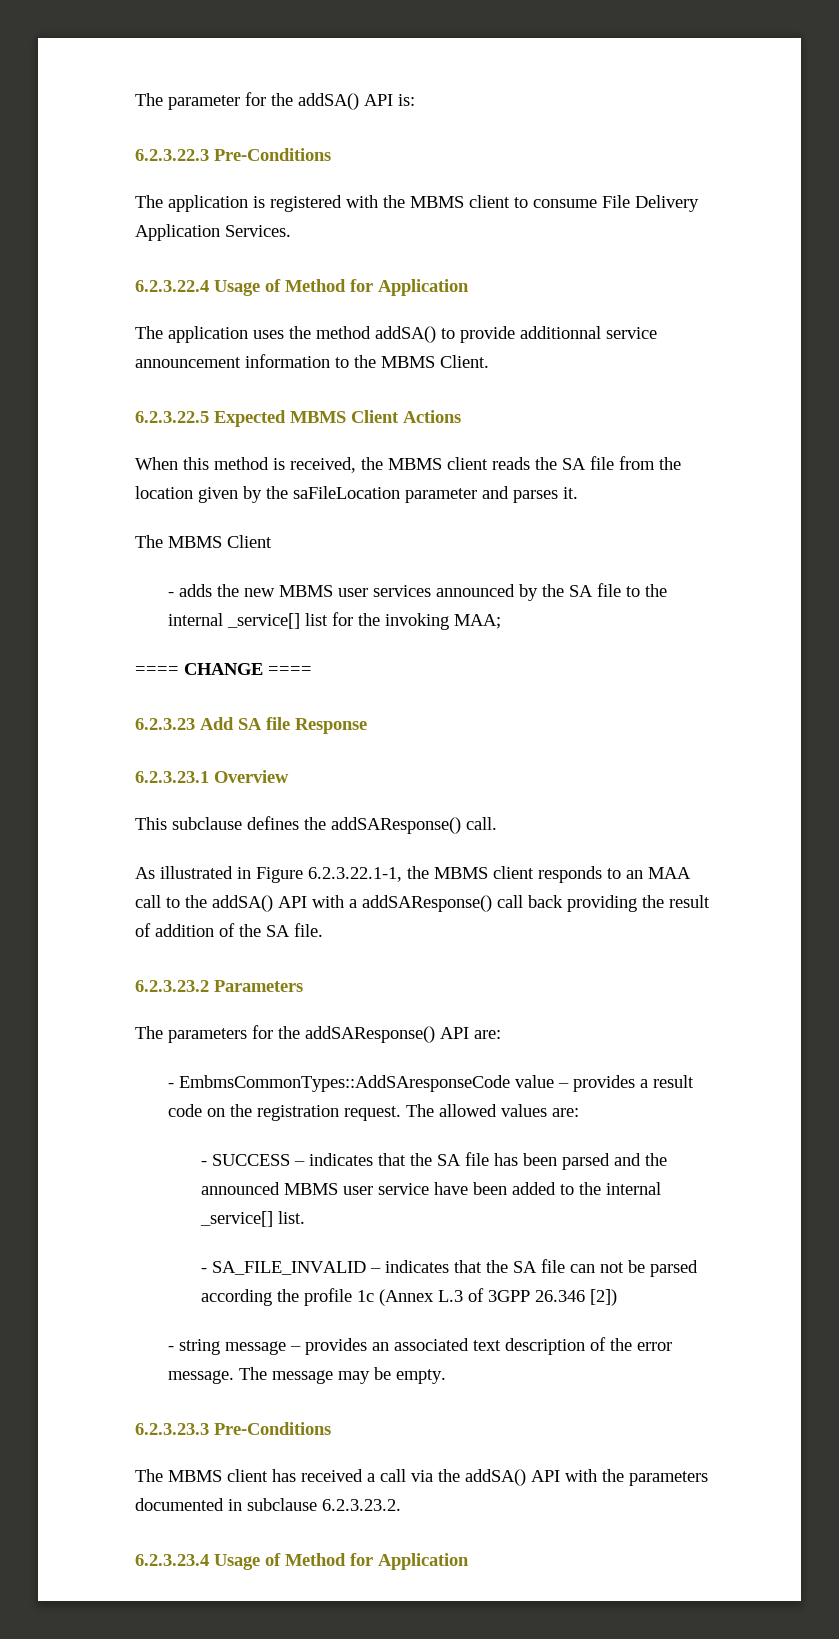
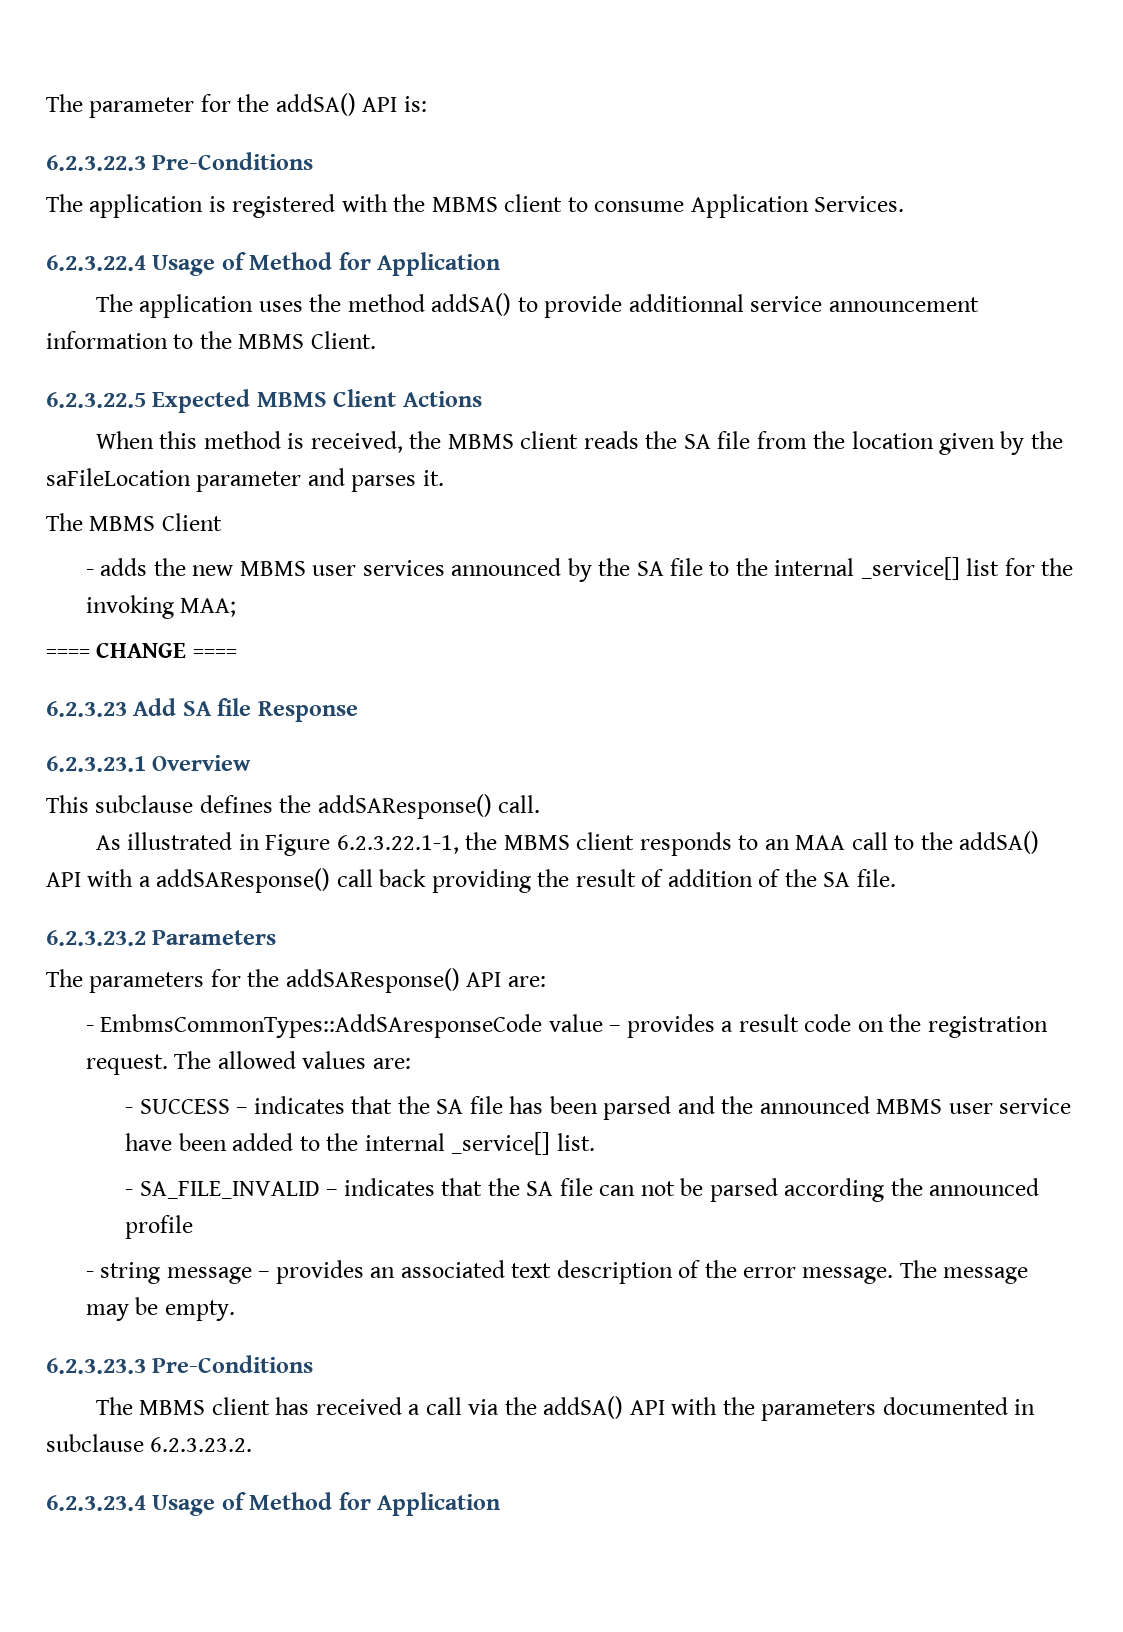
[602,195,699,212] File Delivery -> (685, 206) none
(300, 1295) none -> [929,1178,1040,1196] announced
[357,1288,618,1306] 1c (Annex L.3 of 3GPP 26.346 [2]) -> (194, 1227) none

